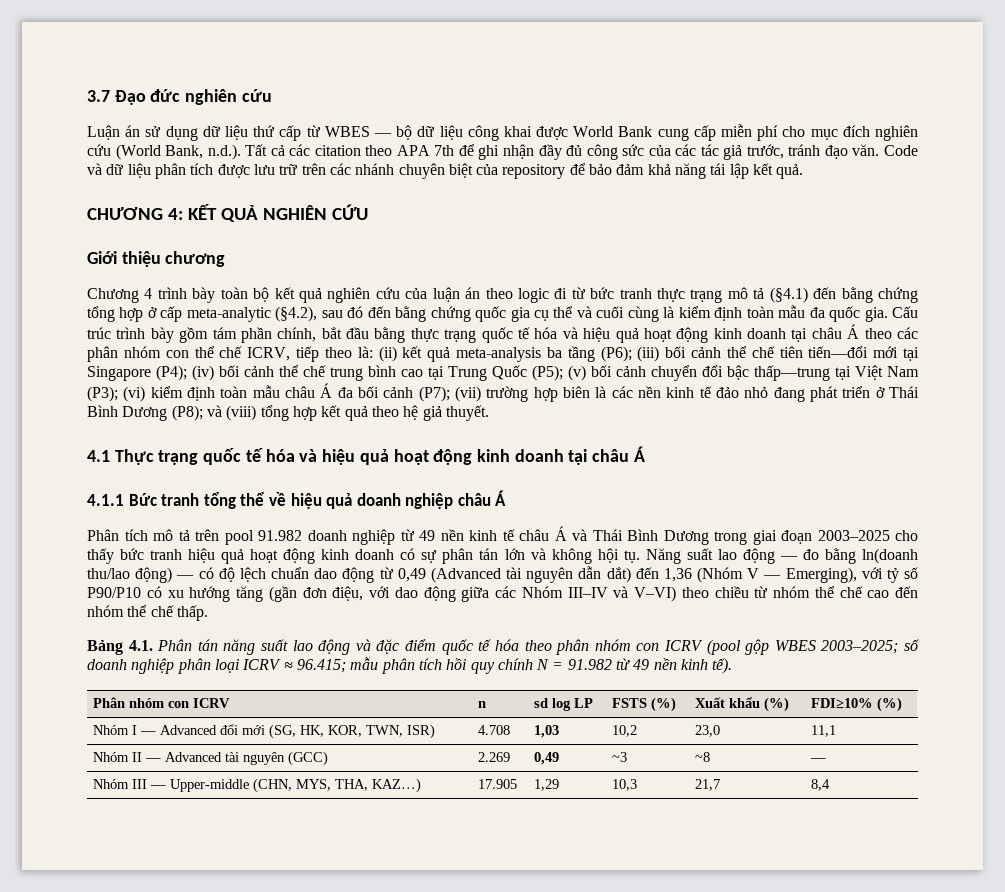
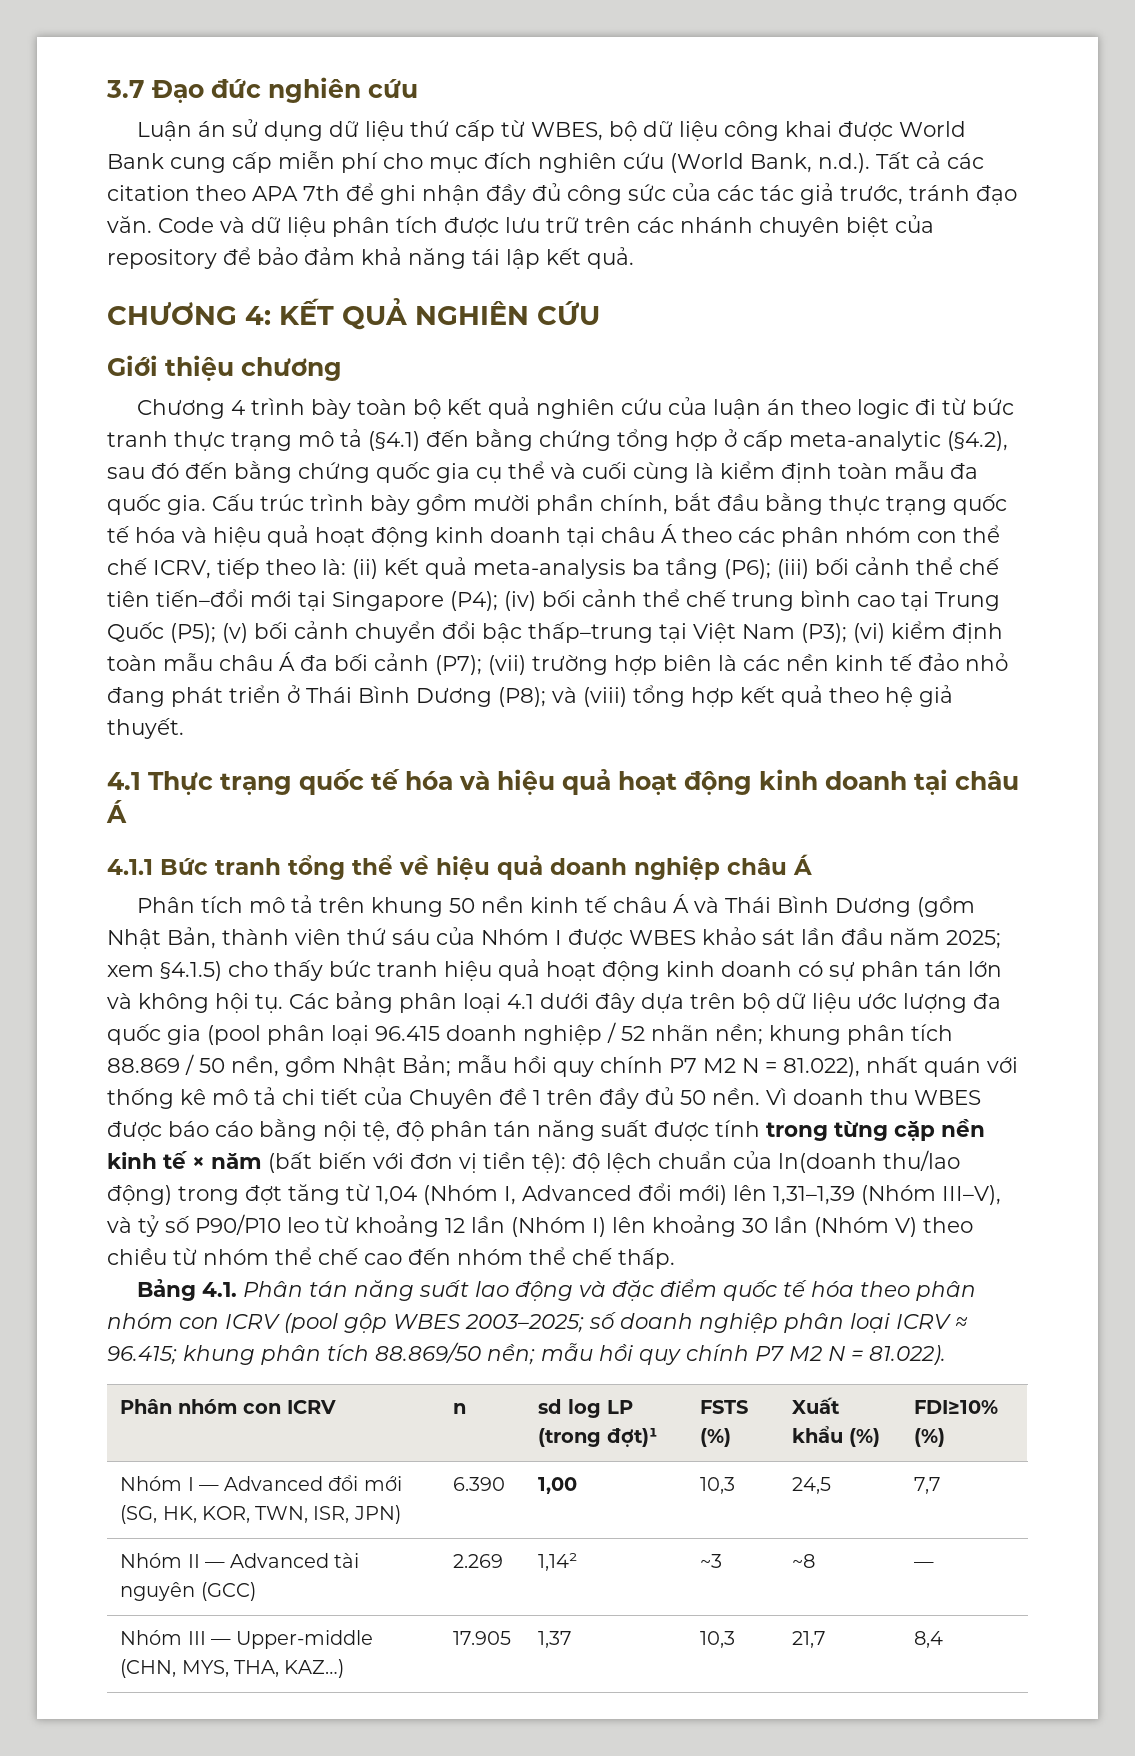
[324,126,392,137] WBES — -> [531,122,604,141] WBES,
[212,327,237,339] tám -> [473,495,530,511] mười
[808,346,869,358] tiến—đổi -> [156,589,244,607] tiến–đổi
[754,365,830,381] thấp—trung -> [528,622,653,643] thấp–trung
[224,529,435,545] pool 91.982 doanh nghiệp từ 49 -> [371,897,476,917] khung 50
[714,530,890,545] trong giai đoạn 2003–2025 -> [917,896,976,917] [107,927,1001,949] [107,961,222,981] (gồm Nhật Bản, thành viên thứ sáu của Nhóm I được WBES khảo sát lần đầu năm 2025; xem §4.1.5)
[645,548,918,564] [87,566,918,583] [87,586,676,602] Năng suất lao động — đo bằng ln(doanh thu/lao động) — có độ lệch chuẩn dao động từ 0,49 (Advanced tài nguyên dẫn dắt) đến 1,36 (Nhóm V — Emerging), với tỷ số P90/P10 có xu hướng tăng (gần đơn điệu, với dao động giữa các Nhóm III–IV và V–VI) -> [289,991,1001,1013] [107,1022,953,1045] [107,1054,1018,1077] [107,1087,981,1109] [107,1119,985,1141] [107,1150,960,1173] [107,1183,1001,1205] [107,1214,917,1237] Các bảng phân loại 4.1 dưới đây dựa trên bộ dữ liệu ước lượng đa quốc gia (pool phân loại 96.415 doanh nghiệp / 52 nhãn nền; khung phân tích 88.869 / 50 nền, gồm Nhật Bản; mẫu hồi quy chính P7 M2 N = 81.022), nhất quán với thống kê mô tả chi tiết của Chuyên đề 1 trên đầy đủ 50 nền. Vì doanh thu WBES được báo cáo bằng nội tệ, độ phân tán năng suất được tính trong từng cặp nền kinh tế × năm (bất biến với đơn vị tiền tệ): độ lệch chuẩn của ln(doanh thu/lao động) trong đợt tăng từ 1,04 (Nhóm I, Advanced đổi mới) lên 1,31–1,39 (Nhóm III–V), và tỷ số P90/P10 leo từ khoảng 12 lần (Nhóm I) lên khoảng 30 lần (Nhóm V)
[350,657,733,674] mẫu phân tích hồi quy chính N = 91.982 từ 49 nền kinh tế). -> [183,1342,946,1365] khung phân tích 88.869/50 nền; mẫu hồi quy chính P7 M2 N = 81.022).
(594, 703) none -> [538,1428,658,1447] (trong đợt)¹
[407,724,436,739] [478,725,511,735] [534,725,560,738] [612,725,638,737] [695,725,721,737] [811,725,837,737] ISR) | 4.708 | 1,03 | 10,2 | 23,0 | 11,1 -> [313,1505,401,1524] [453,1477,506,1491] [538,1477,578,1494] [700,1477,736,1494] [792,1477,832,1494] [914,1477,941,1494] ISR, JPN) | 6.390 | 1,00 | 10,3 | 24,5 | 7,7
[534,752,560,765] 0,49 -> [538,1553,578,1571] 1,14²
[534,779,560,791] 1,29 -> [538,1631,572,1648] 1,37

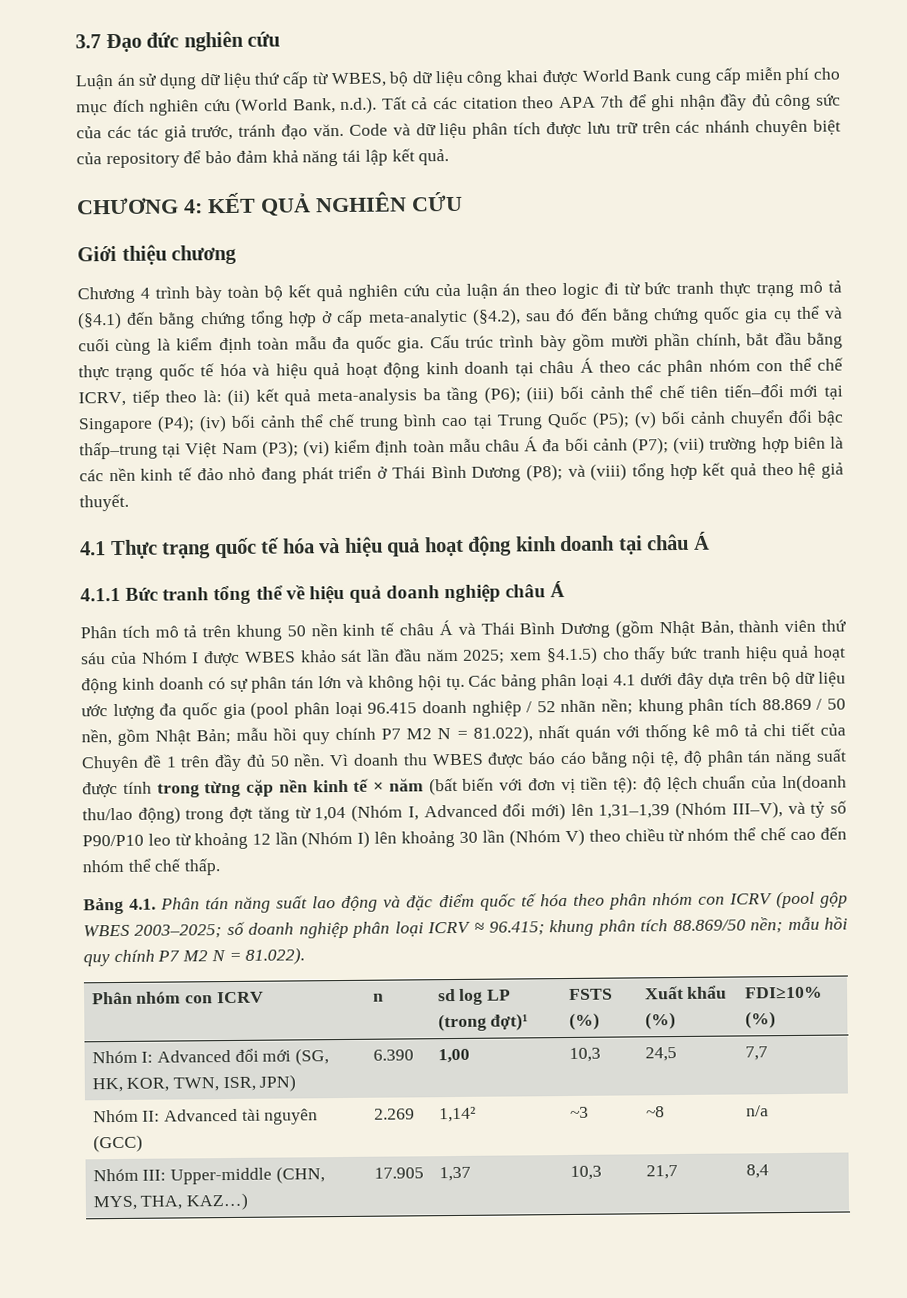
[187,1477,219,1491] I — -> [141,1051,154,1063] I:
[187,1554,225,1568] II — -> [142,1110,161,1122] II:
[914,1562,935,1568] [120,1630,231,1645] — // Nhóm III — -> [745,1105,769,1117] [92,1168,167,1182] n/a // Nhóm III:

